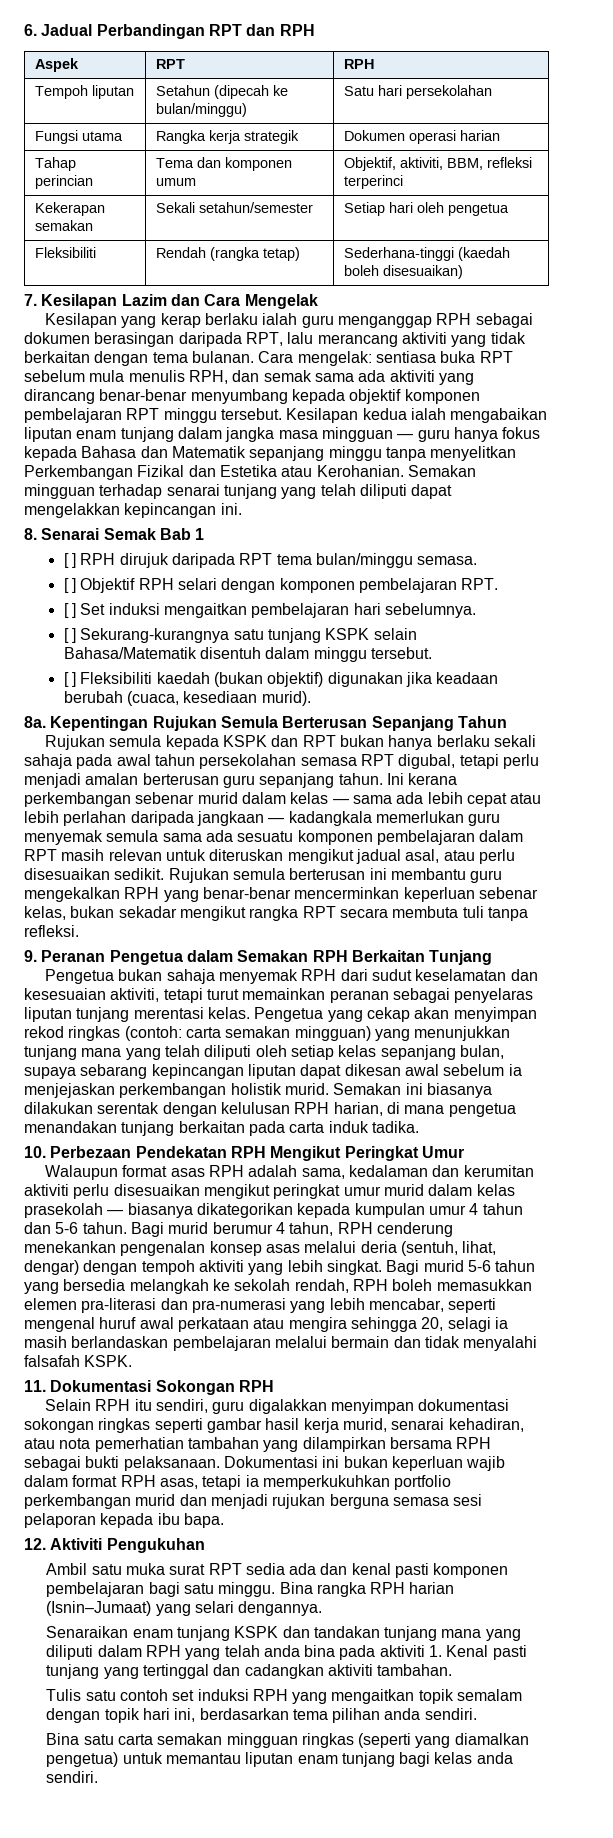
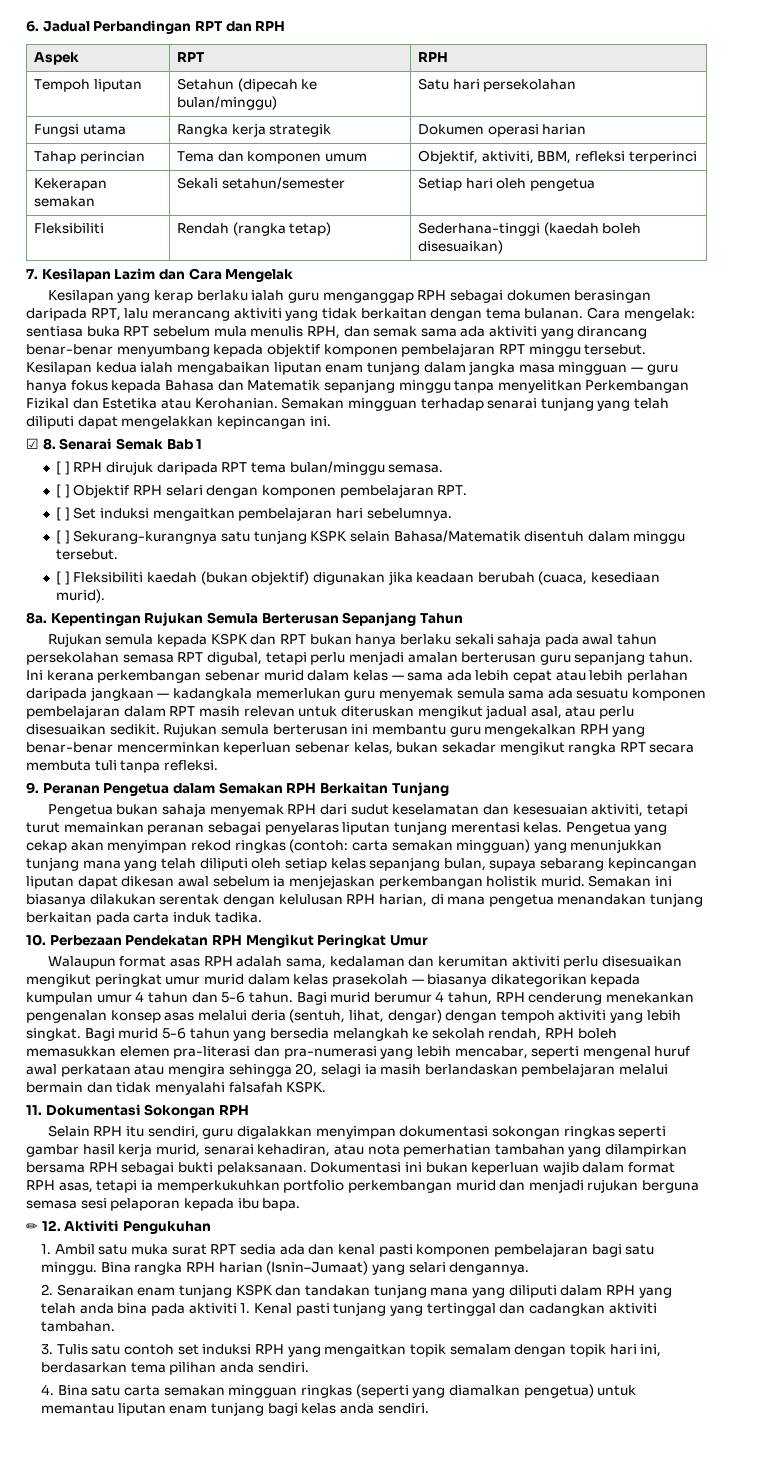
(242, 509) none -> [26,438,39,449] ☑
(224, 1520) none -> [26,1223,38,1231] ✏
(205, 1545) none -> [41,1244,52,1254] 1.
(323, 1608) none -> [41,1284,54,1295] 2.
(453, 1670) none -> [41,1344,54,1355] 3.
(477, 1714) none -> [41,1384,55,1395] 4.

